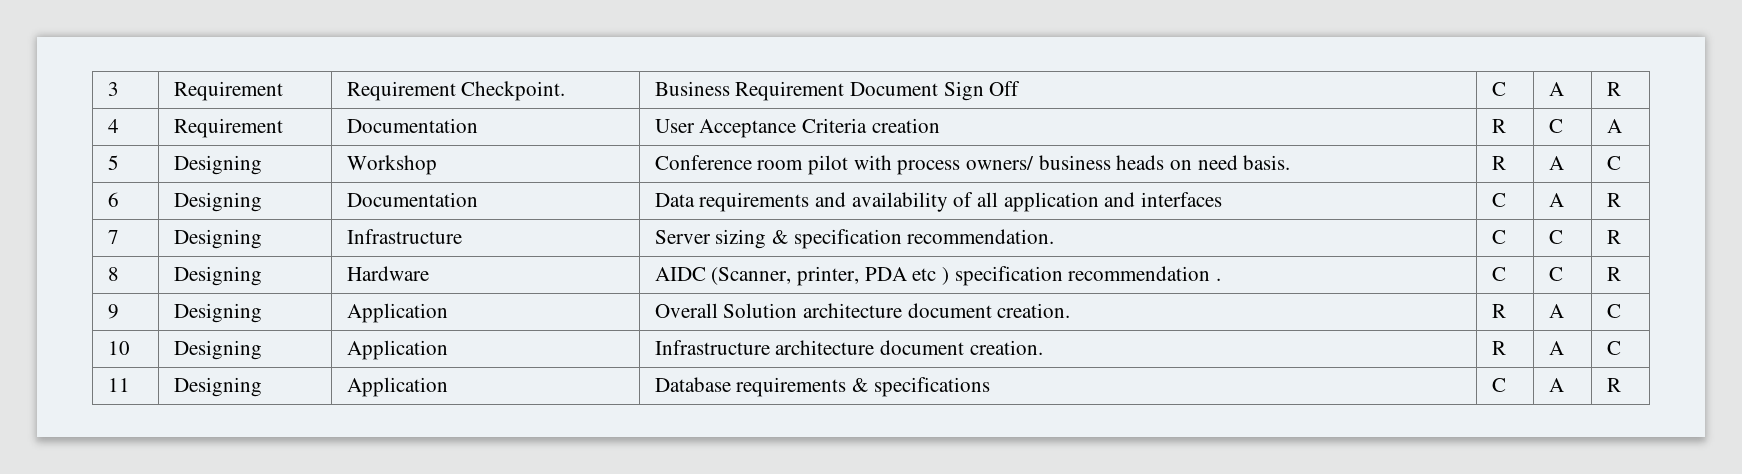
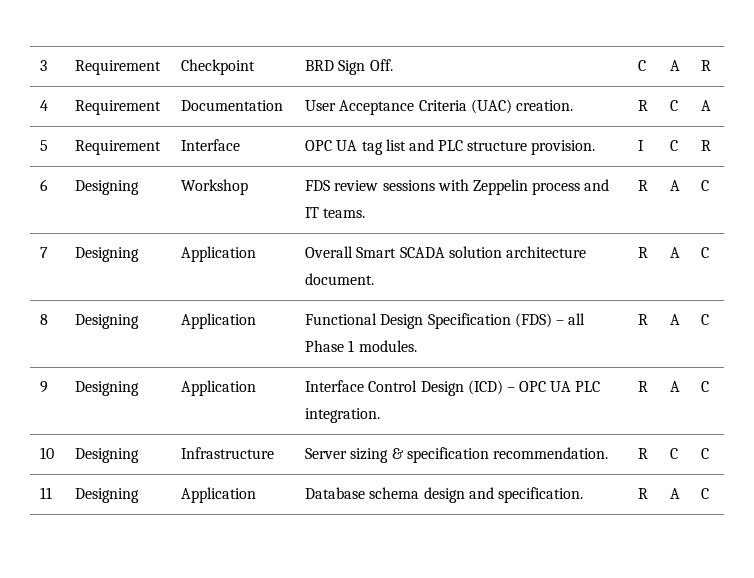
[346,81,566,101] [654,81,1021,101] Requirement Checkpoint. | Business Requirement Document Sign Off -> [181,59,256,75] [305,59,393,75] Checkpoint | BRD Sign Off.
[871,118,940,133] creation -> [470,99,573,114] (UAC) creation.
[173,155,262,175] [346,155,437,175] [654,155,1291,175] [1491,156,1506,170] [1548,156,1564,170] [1606,156,1621,170] [107,192,119,207] [173,192,262,212] [346,192,478,207] [654,192,1223,212] [1491,193,1506,207] [1548,193,1564,207] [1606,193,1621,207] [107,230,119,244] Designing | Workshop | Conference room pilot with process owners/ business heads on need basis. | R | A | C // 6 | Designing | Documentation | Data requirements and availability of all application and interfaces | C | A | R // 7 -> [75,140,162,155] [181,139,241,151] [305,139,596,155] [638,140,645,151] [670,140,679,151] [701,140,712,151] [40,179,49,191] [75,180,140,195] [181,179,249,195] [305,179,610,195] [305,207,366,218] [638,180,649,191] [670,180,681,191] [701,180,710,191] [40,247,49,258] [75,247,140,262] [181,246,257,262] [305,246,586,258] [305,273,375,285] [638,247,649,258] [670,247,681,258] [701,247,710,258] [40,314,49,325] [75,314,140,329] [181,313,257,329] [305,313,586,329] [305,340,417,352] [638,314,649,325] [670,314,681,325] [701,314,710,325] [40,381,49,393] [75,381,140,396] [181,380,257,396] [305,380,601,396] [305,408,381,423] [638,381,649,392] [670,381,681,392] [701,381,710,392] [40,447,55,459] Requirement | Interface | OPC UA tag list and PLC structure provision. | I | C | R // 6 | Designing | Workshop | FDS review sessions with Zeppelin process and IT teams. | R | A | C // 7 | Designing | Application | Overall Smart SCADA solution architecture document. | R | A | C // 8 | Designing | Application | Functional Design Specification (FDS) – all Phase 1 modules. | R | A | C // 9 | Designing | Application | Interface Control Design (ICD) – OPC UA PLC integration. | R | A | C // 10
[1491,230,1506,244] [1548,230,1563,244] [1606,230,1621,244] [107,267,119,281] [173,266,262,286] [346,266,429,281] [654,266,1222,286] [1491,267,1506,281] [1548,267,1563,281] [1606,267,1621,281] [107,304,119,319] [173,303,262,323] [346,303,448,323] [654,303,1071,318] [1491,304,1506,318] [1548,304,1564,318] [1606,304,1621,318] [107,341,130,355] [173,340,262,360] [346,340,448,360] [654,340,1043,355] [1491,341,1506,355] [1548,341,1564,355] C | C | R // 8 | Designing | Hardware | AIDC (Scanner, printer, PDA etc ) specification recommendation . | C | C | R // 9 | Designing | Application | Overall Solution architecture document creation. | R | A | C // 10 | Designing | Application | Infrastructure architecture document creation. | R | A -> [638,448,649,459] [670,448,679,459] R | C
[736,377,990,397] [1491,378,1506,392] [1548,378,1564,392] [1606,378,1621,392] requirements & specifications | C | A | R -> [369,487,583,503] [638,488,649,499] [670,488,681,499] [701,488,710,499] schema design and specification. | R | A | C

